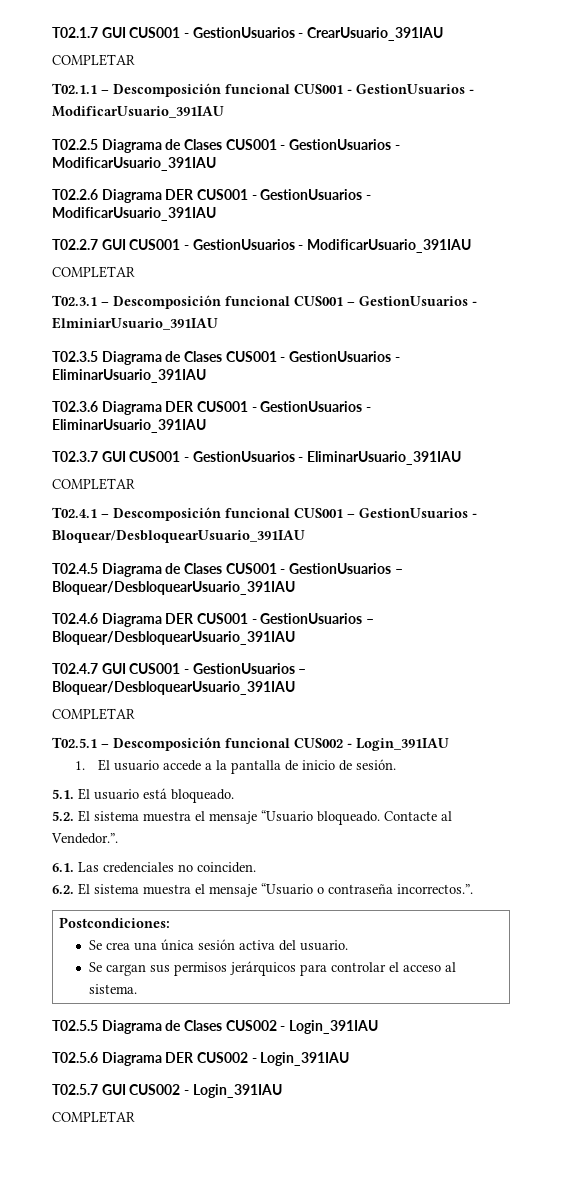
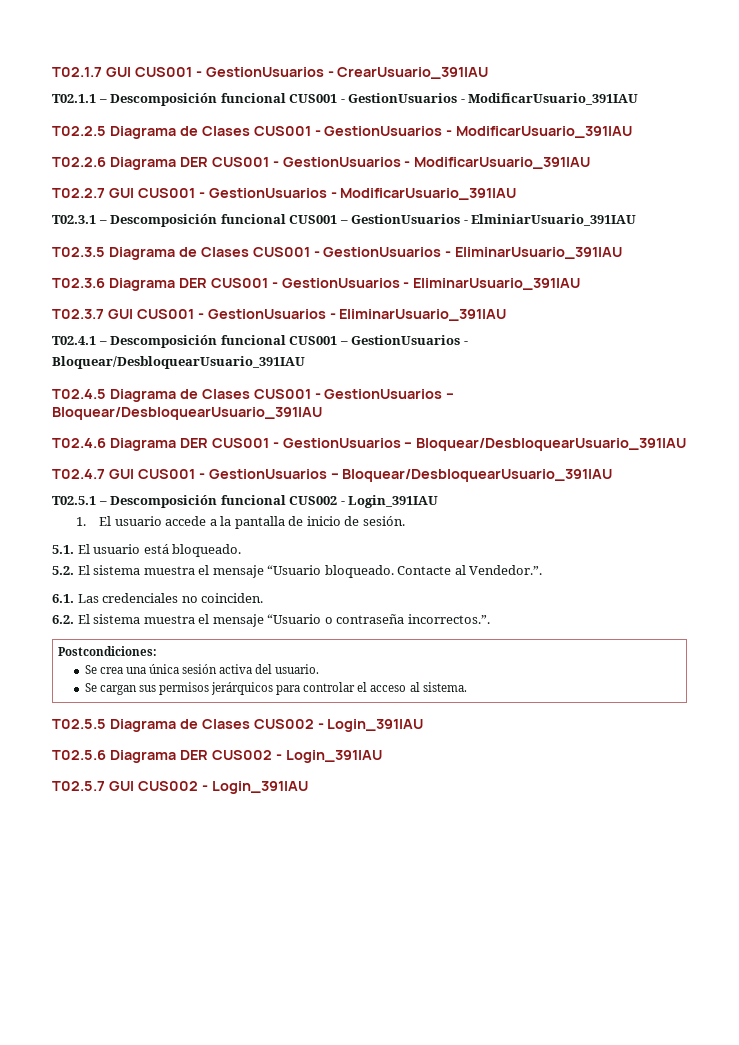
[52,54,135,66] // COMPLETAR -> (489, 73) none
[52,266,135,278] // COMPLETAR -> (517, 194) none
[52,478,135,490] // COMPLETAR -> (507, 315) none
[52,708,135,720] // COMPLETAR -> (613, 475) none
[52,1111,135,1123] // COMPLETAR -> (308, 787) none

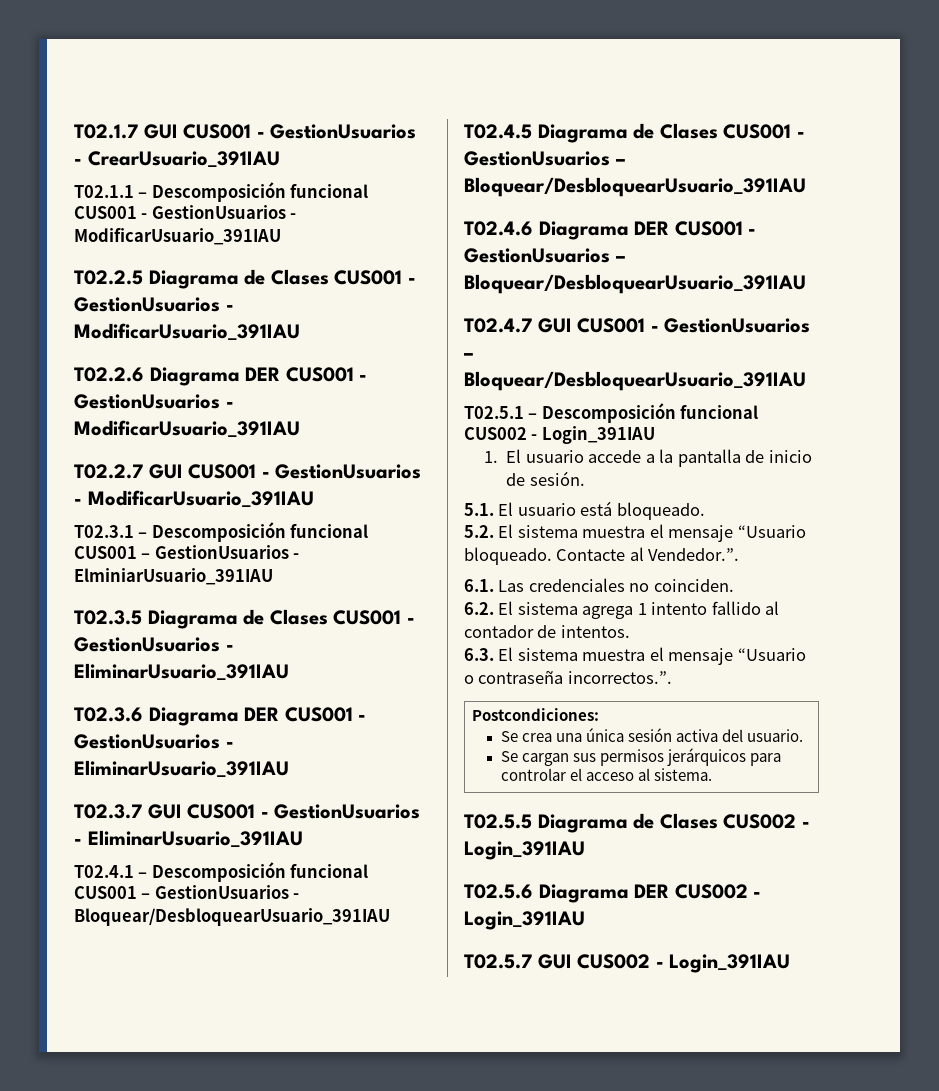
(141, 619) none -> [582,601,780,619] [464,625,630,638] [464,647,578,661] agrega 1 intento fallido al contador de intentos. // 6.3. El sistema

